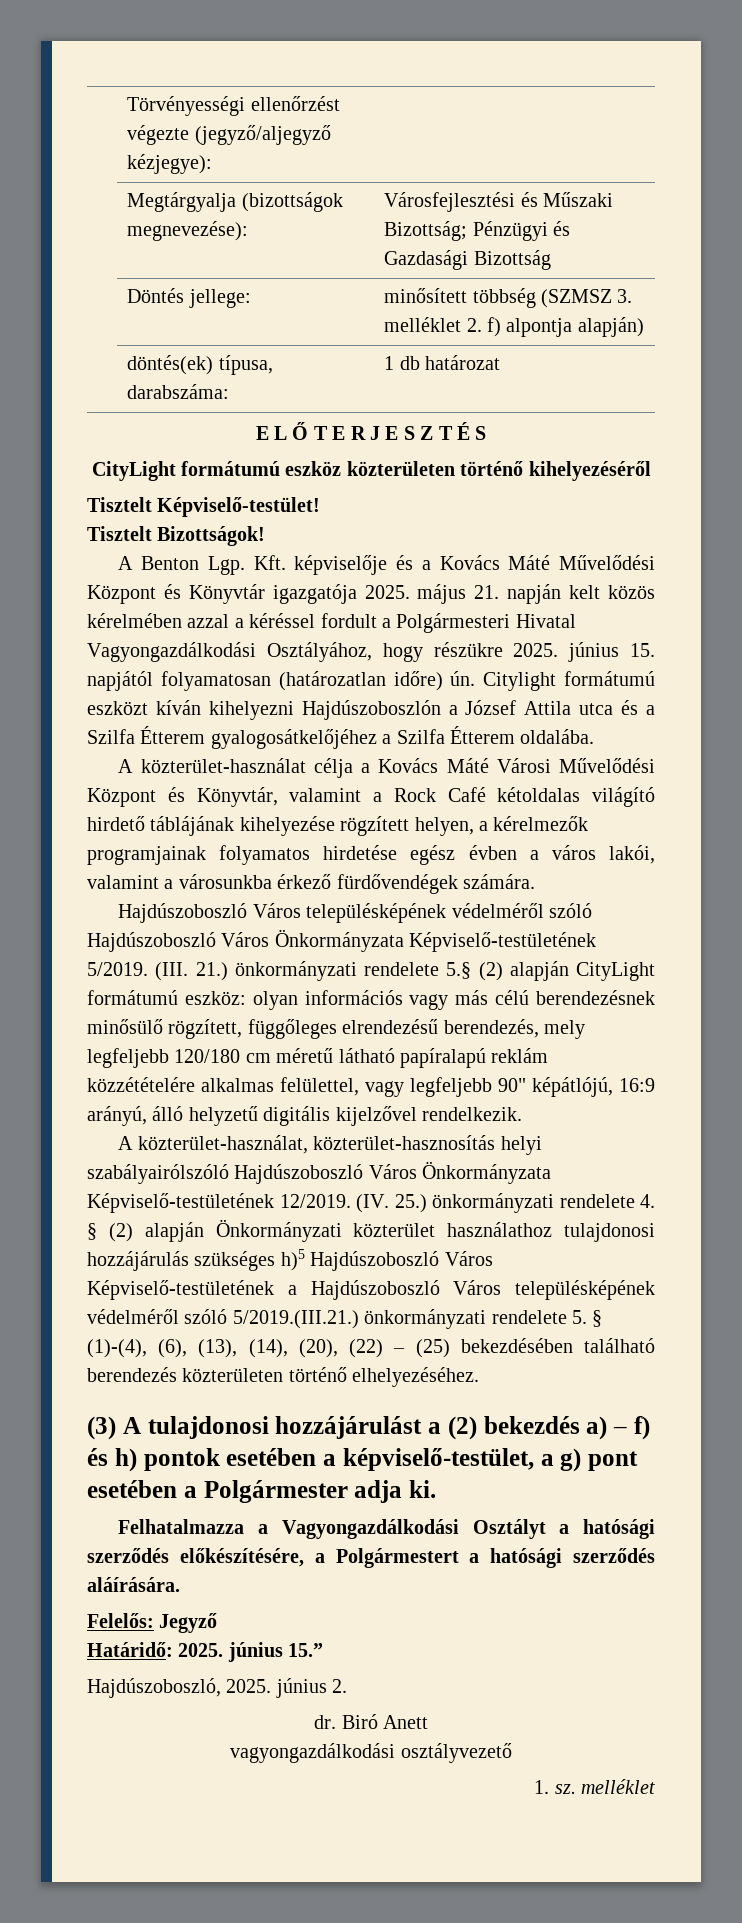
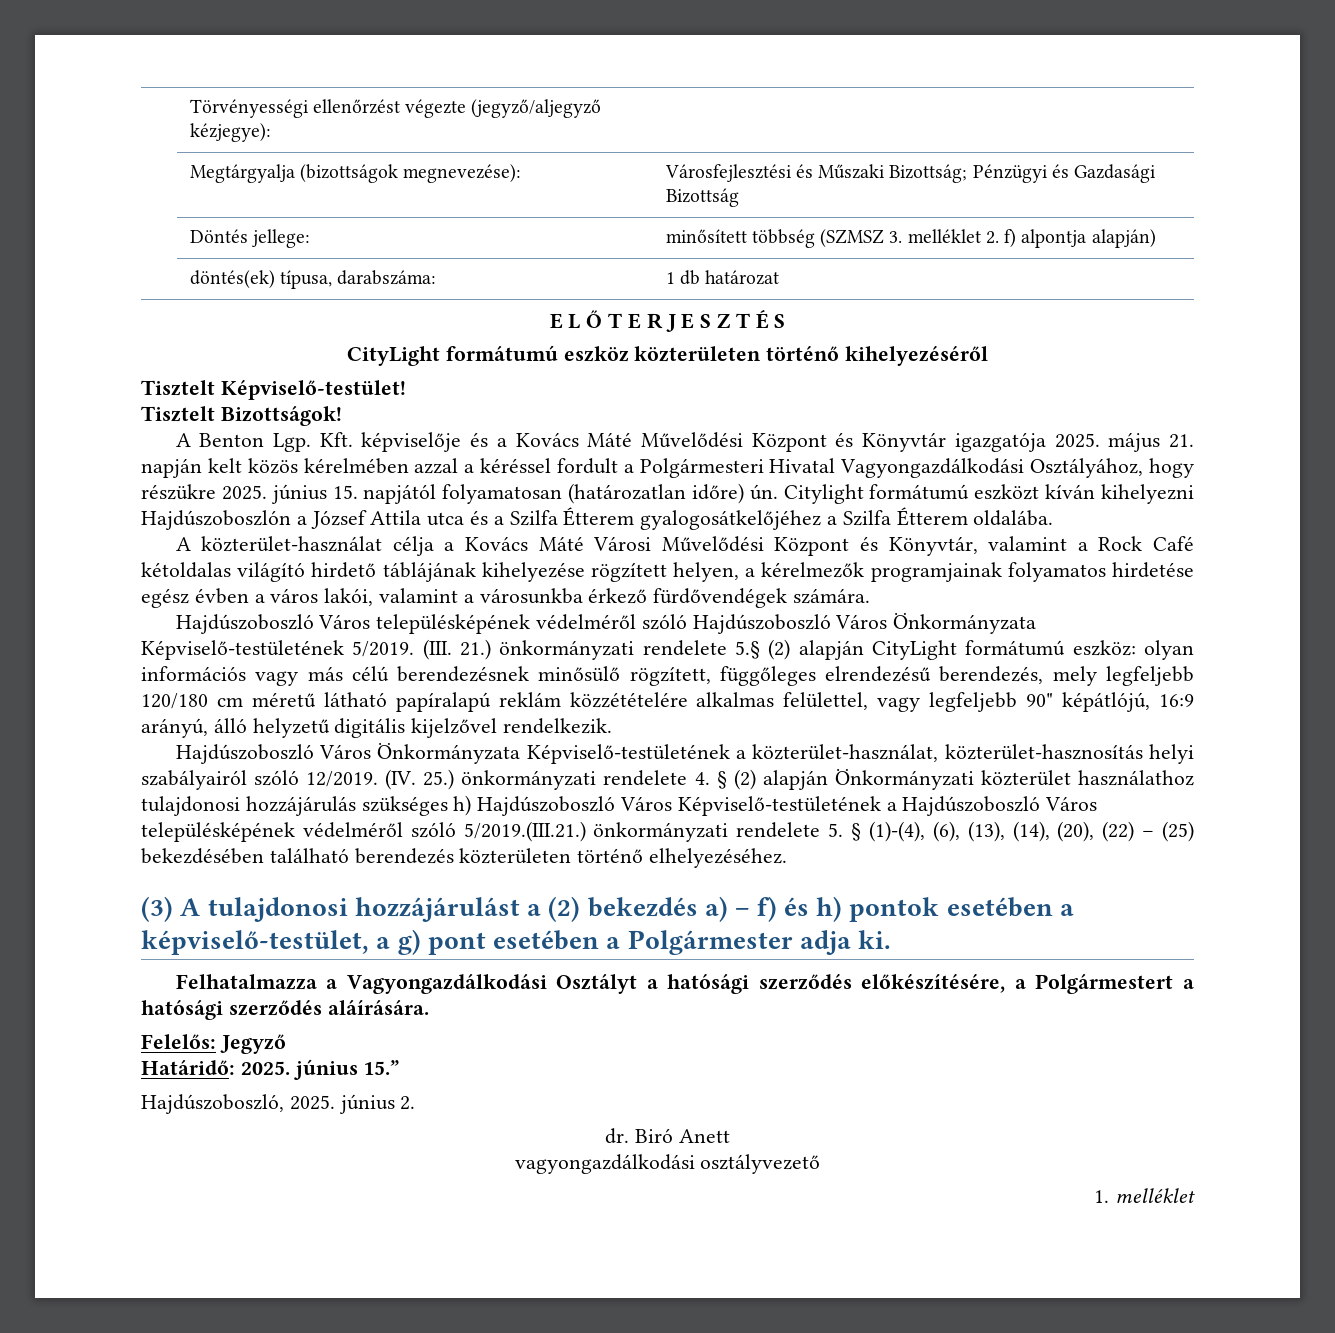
[118,1135,542,1155] [87,1161,552,1184] [87,1193,274,1213] A közterület-használat, közterület-hasznosítás helyi szabályairólszóló Hajdúszoboszló Város Önkormányzata Képviselő-testületének -> [175,742,1194,764] [141,770,300,790] Hajdúszoboszló Város Önkormányzata Képviselő-testületének a közterület-használat, közterület-hasznosítás helyi szabályairól szóló
[280,1249,305,1271] h)5 -> [453,795,472,816] h)
[554,1784,576,1794] sz. -> (1110, 1196) none

